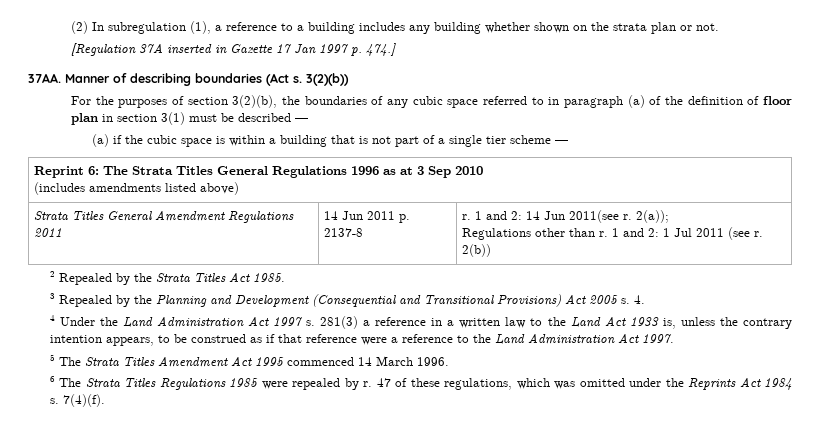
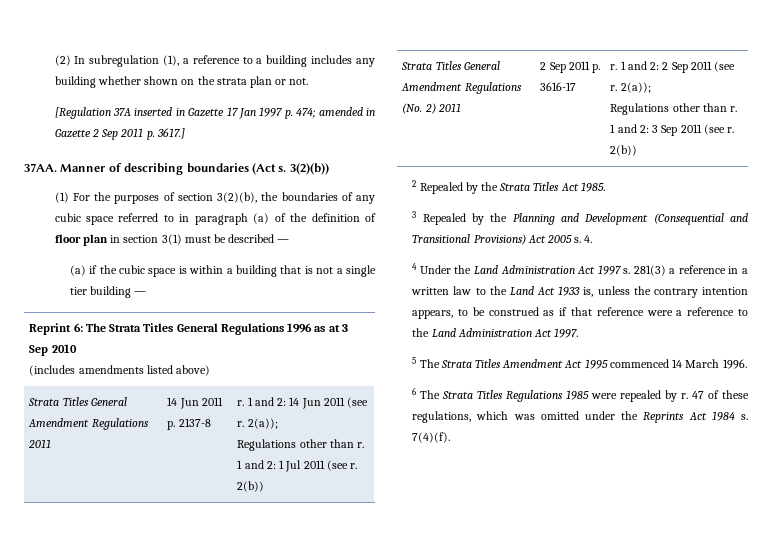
[365,43,396,56] 474.] -> [296,107,375,118] [54,128,185,140] 474; amended in Gazette 2 Sep 2011 p. 3617.]
(349, 79) none -> [54,192,69,203] (1)
[395,135,436,147] part of -> (334, 270) none
[510,135,552,144] scheme -> [90,286,132,298] building
[569,210,620,223] 2011(see -> [323,397,369,408] 2011 (see
(492, 250) none -> [401,61,500,70] [401,82,522,94] [402,103,461,114] [540,61,601,73] [540,82,577,91] [610,61,736,73] [610,82,651,93] [610,103,738,115] [610,124,735,136] [610,145,638,156] // Strata Titles General Amendment Regulations (No. 2) 2011 | 2 Sep 2011 p. 3616-17 | r. 1 and 2: 2 Sep 2011 (see r. 2(a)); // Regulations other than r. 1 and 2: 3 Sep 2011 (see r. 2(b))

